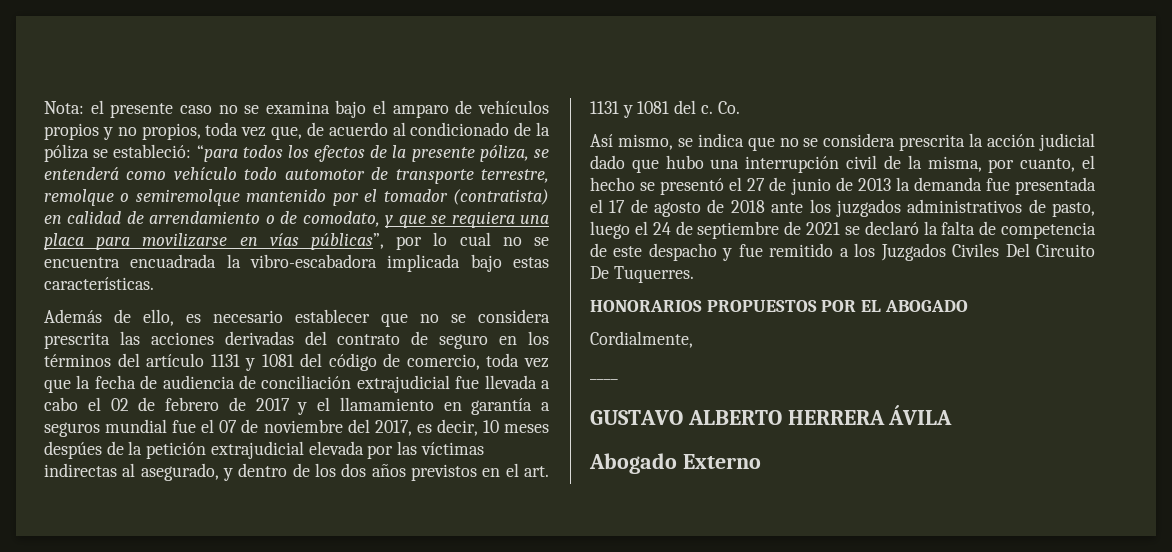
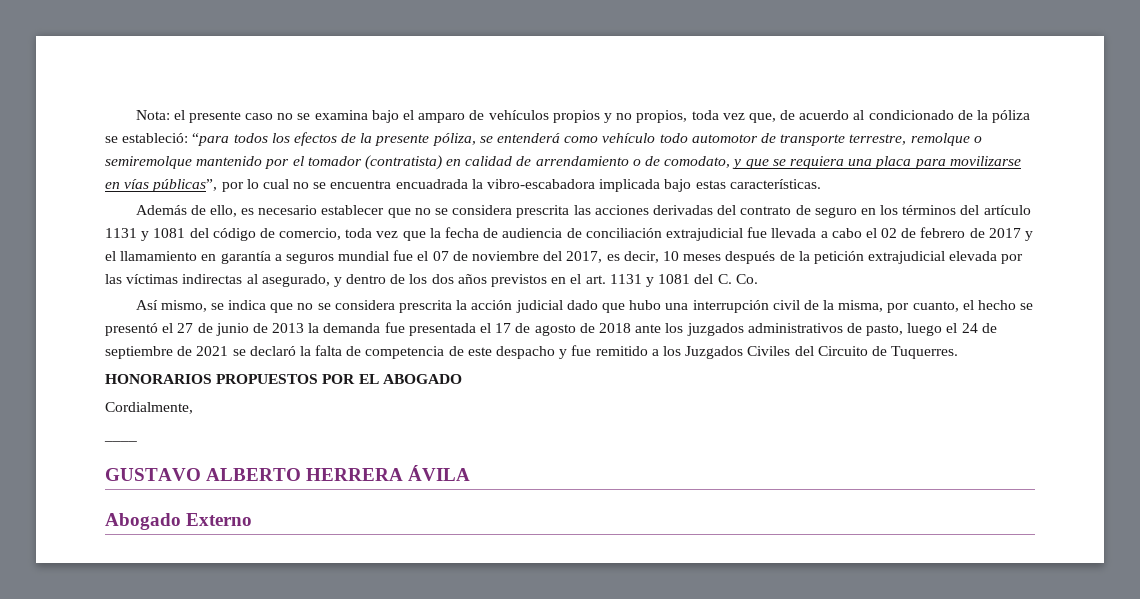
[44,441,102,459] despúes -> [725,251,776,264] después
[700,105,713,114] c. -> [717,274,732,284] C.
[1005,243,1095,257] [590,266,609,279] Del Circuito De -> [794,346,887,356] del Circuito de

